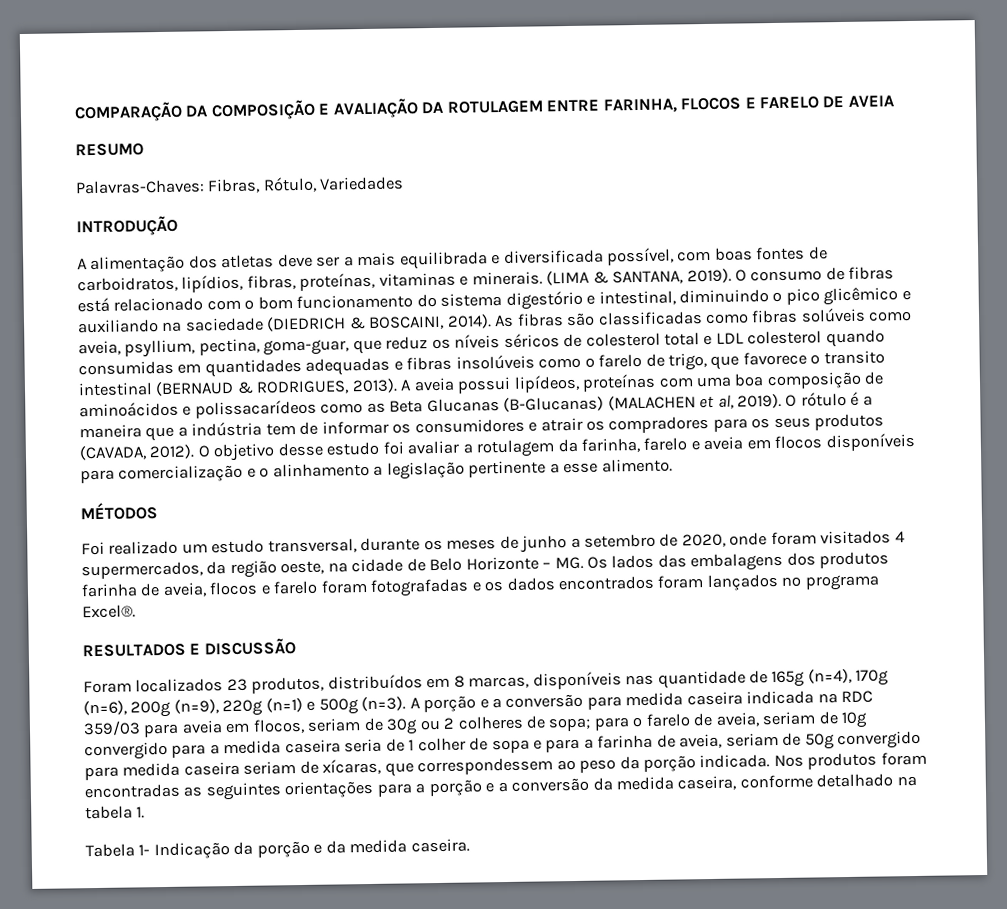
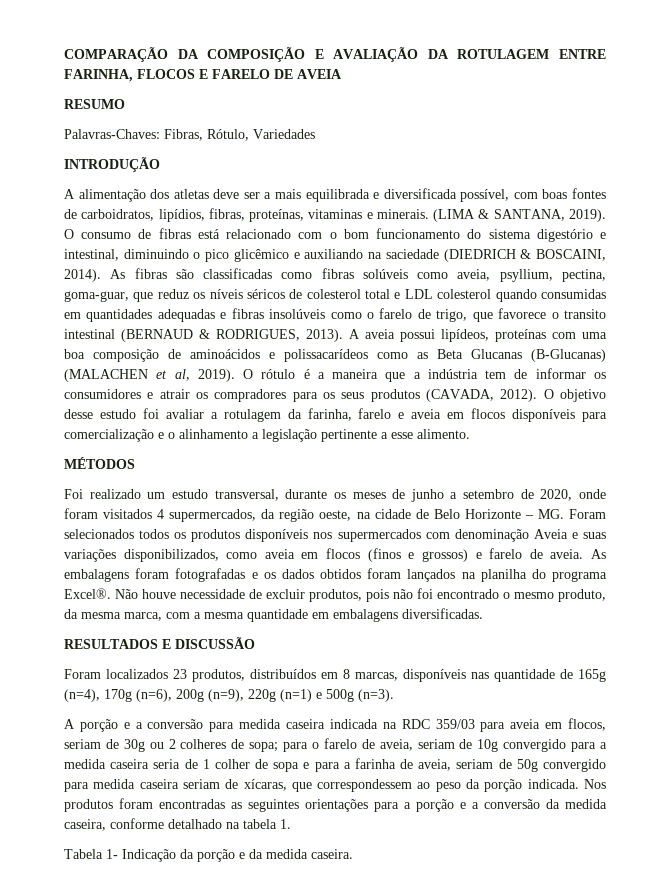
[587,551,890,572] [81,580,319,598] Os lados das embalagens dos produtos farinha de aveia, flocos e farelo -> [568,509,606,519] [64,529,606,542] [64,548,607,562] [64,569,129,582] Foram selecionados todos os produtos disponíveis nos supermercados com denominação Aveia e suas variações disponibilizados, como aveia em flocos (finos e grossos) e farelo de aveia. As embalagens
[558,575,655,591] encontrados -> [320,569,361,579] obtidos
[781,576,802,587] no -> [461,569,546,582] na planilha do
(136, 611) none -> [115,588,606,602] [64,608,483,622] Não houve necessidade de excluir produtos, pois não foi encontrado o mesmo produto, da mesma marca, com a mesma quantidade em embalagens diversificadas.
(407, 704) none -> (394, 695) //

